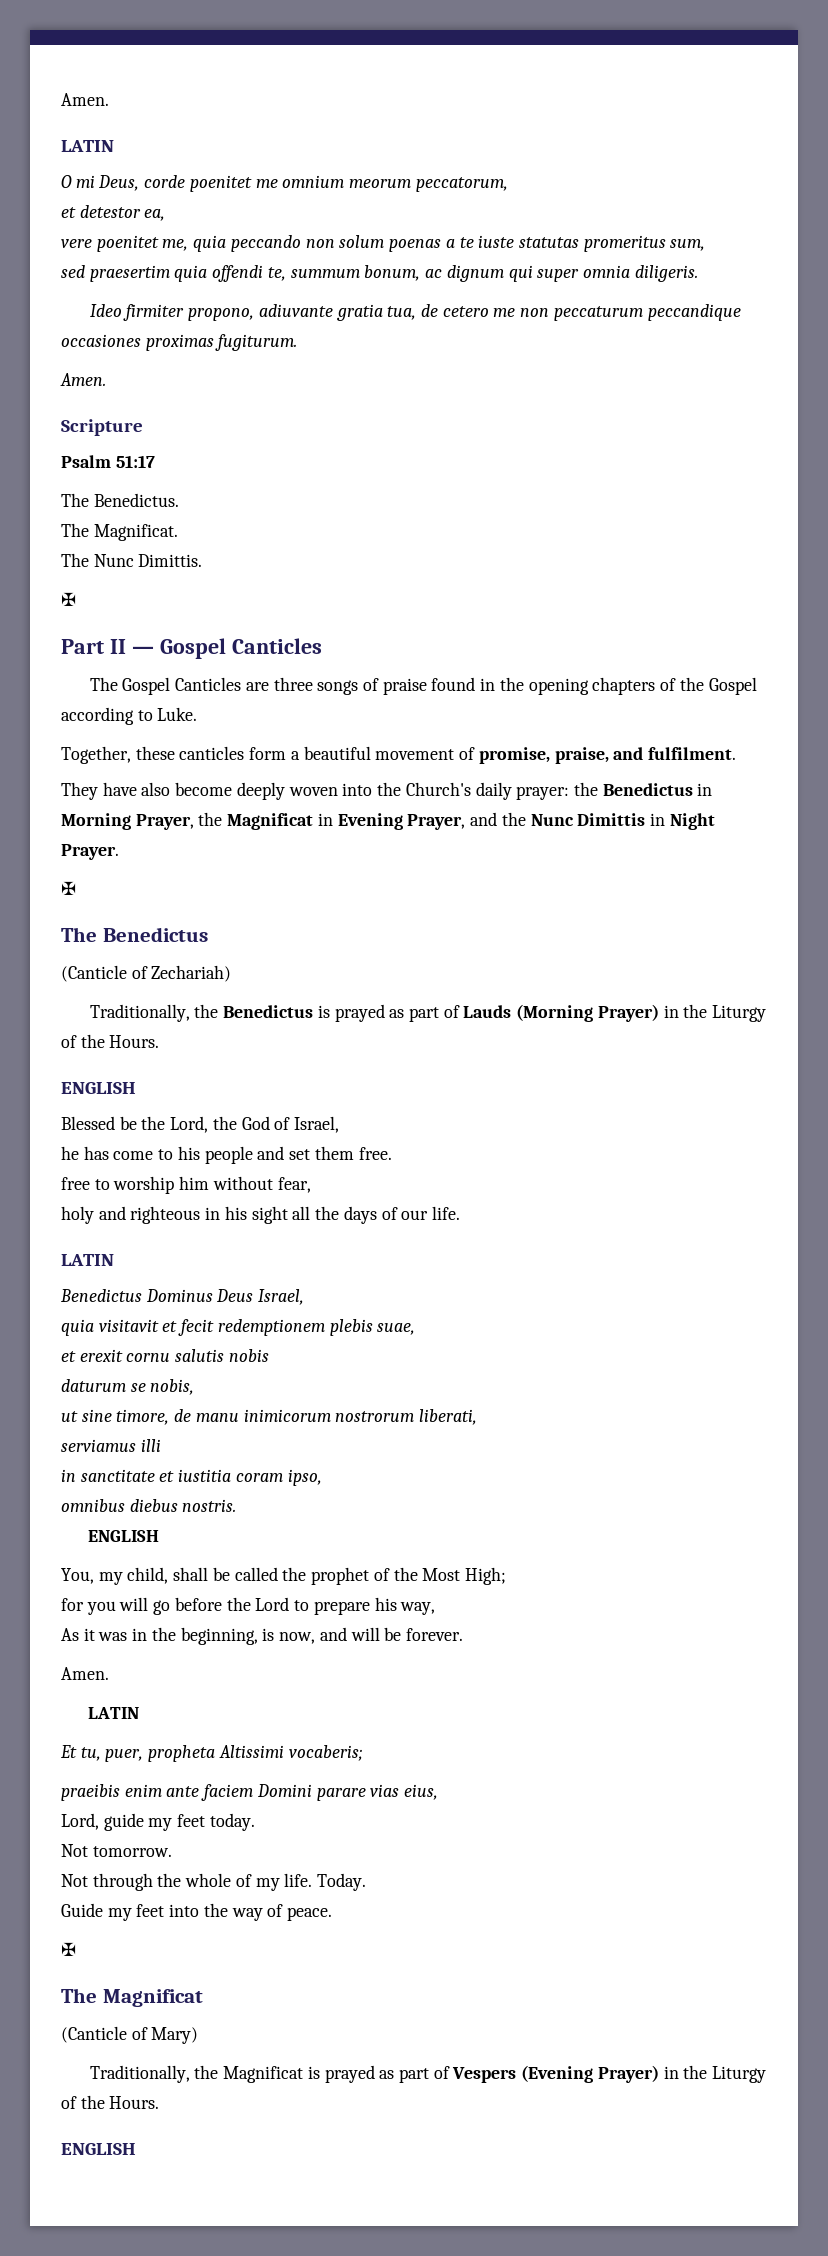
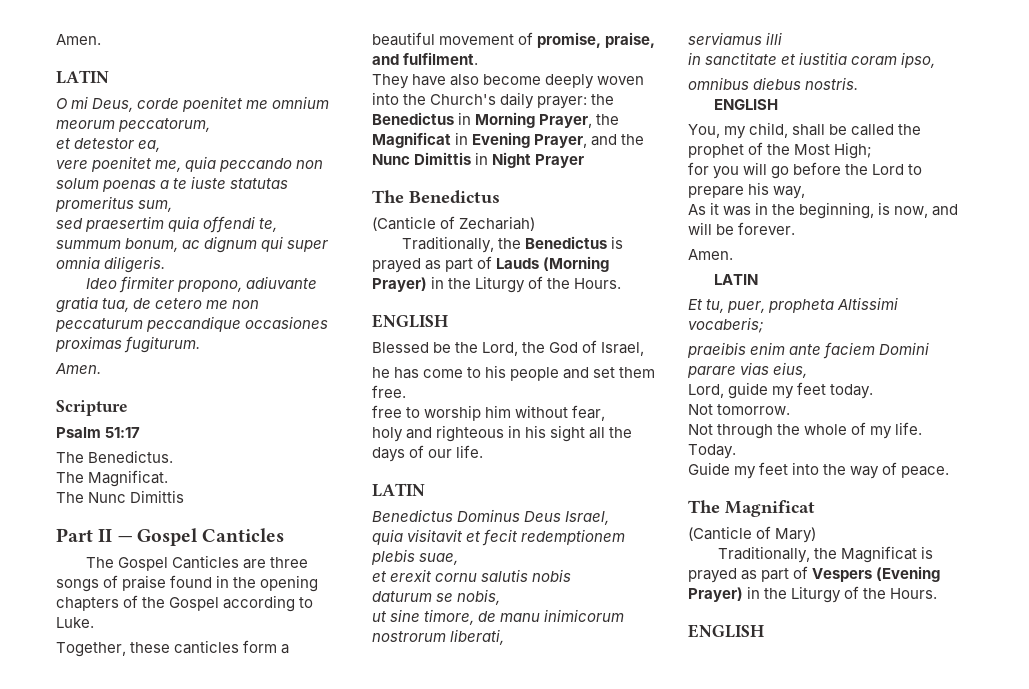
[138,554,203,567] [61,592,76,606] Dimittis. // ✠ -> [130,490,185,503] Dimittis
[61,844,119,860] [61,881,76,895] Prayer. // ✠ -> [535,154,585,168] Prayer
[61,1942,76,1956] // ✠ -> (950, 472) none

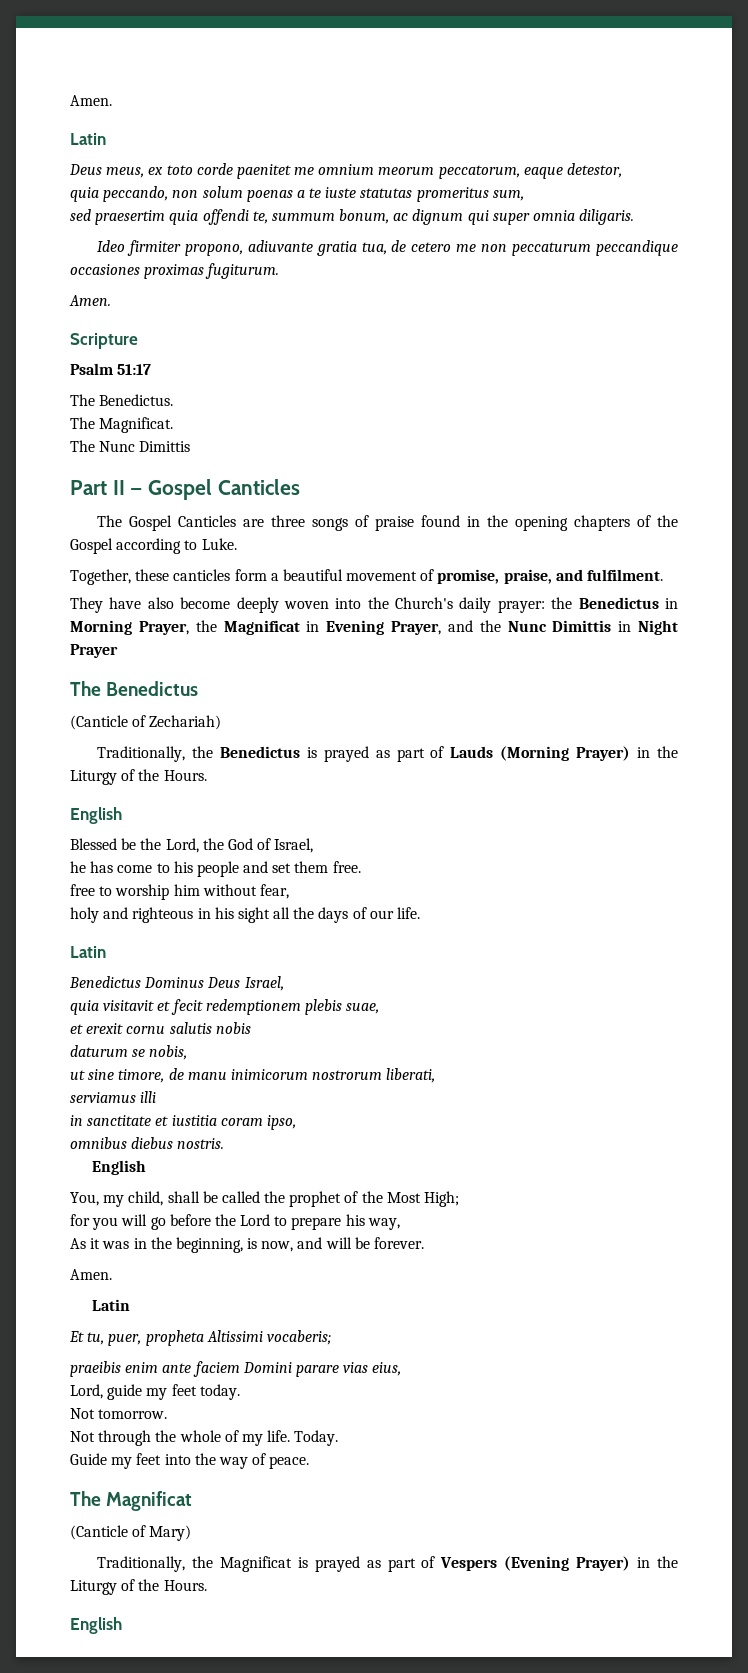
[56,34,101,45] [56,70,109,84] [56,96,330,112] [56,118,211,132] [56,138,161,152] [56,156,293,172] Amen. // LATIN // O mi Deus, corde poenitet me omnium meorum peccatorum, // et detestor ea, // vere poenitet me, quia peccando -> [70,95,112,106] [70,133,106,145] [69,163,623,179] [70,186,169,202] Amen. // Latin // Deus meus, ex toto corde paenitet me omnium meorum peccatorum, eaque detestor, // quia peccando,
[104,256,166,273] diligeris. -> [579,209,635,225] diligaris.
[372,314,448,328] ENGLISH -> [70,807,122,824] English
[372,483,425,497] LATIN -> [70,946,106,958] Latin
[714,99,779,110] ENGLISH -> [91,1160,146,1175] English
[714,274,759,285] LATIN -> [91,1299,130,1311] Latin
[688,624,764,638] ENGLISH -> [70,1617,122,1634] English

